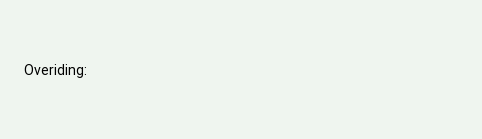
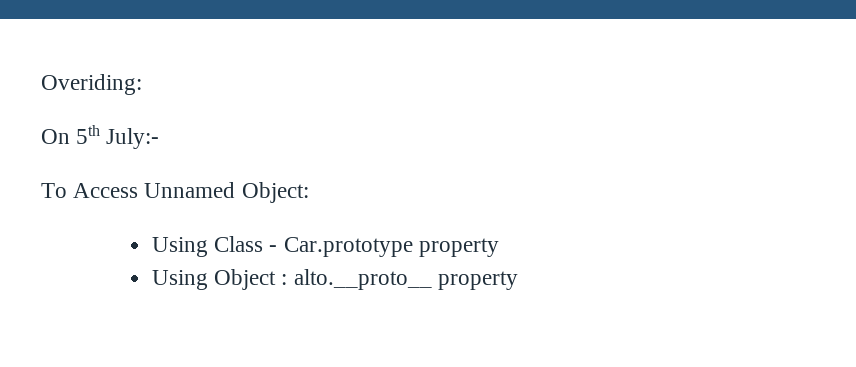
(87, 71) none -> [41,125,160,149] [41,182,309,203] [152,236,499,257] [152,269,518,290] // On 5th July:- // To Access Unnamed Object: // Using Class - Car.prototype property // Using Object : alto.__proto__ property

